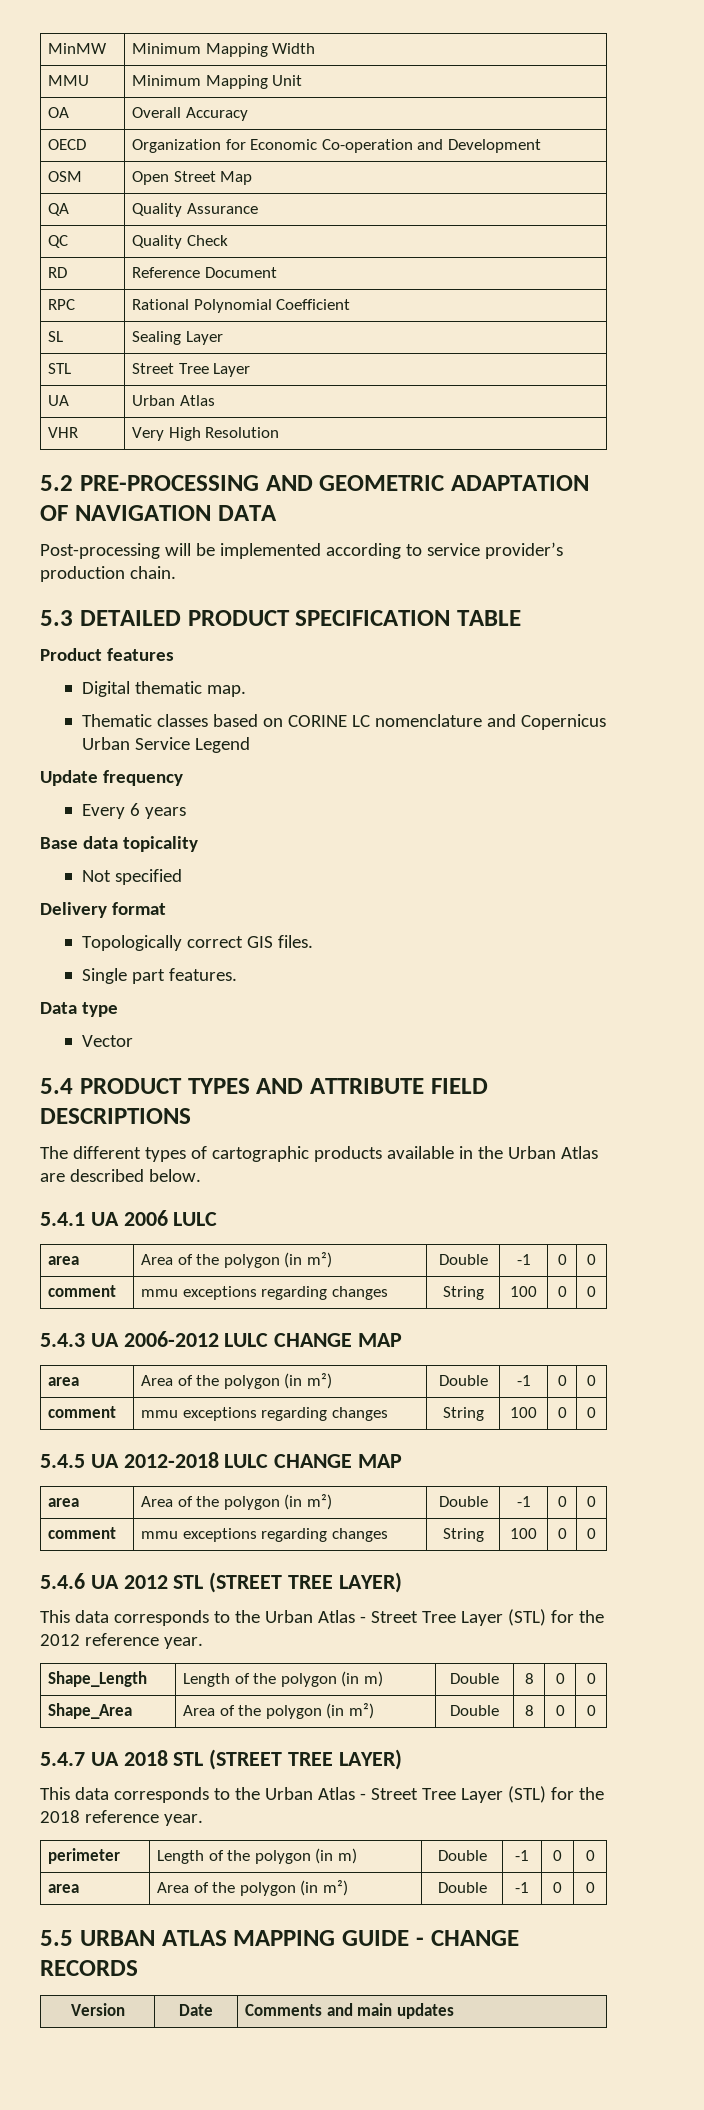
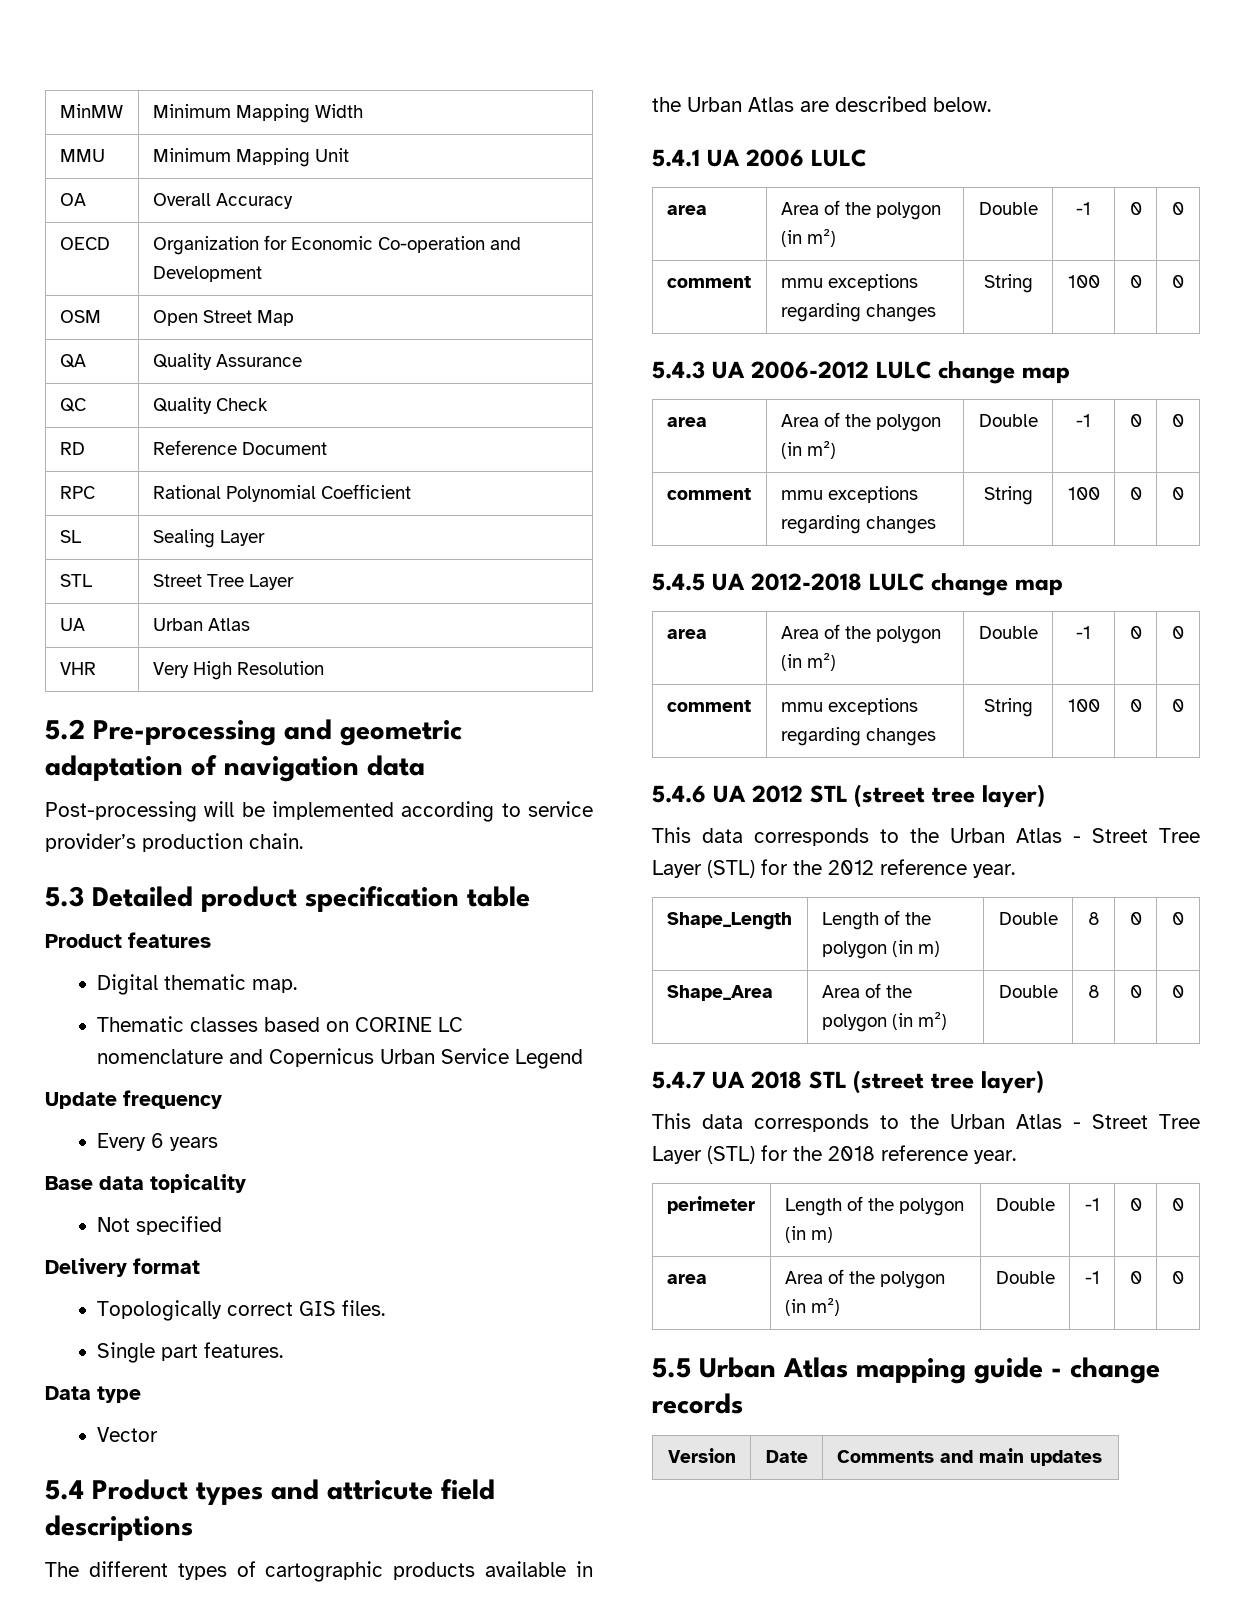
[79,475,589,491] [40,505,277,521] PRE-PROCESSING AND GEOMETRIC ADAPTATION OF NAVIGATION DATA -> [93,719,462,746] [45,755,425,782] Pre-processing and geometric adaptation of navigation data
[79,610,521,626] DETAILED PRODUCT SPECIFICATION TABLE -> [92,886,530,912] Detailed product specification table
[79,1078,488,1094] [40,1108,191,1124] PRODUCT TYPES AND ATTRIBUTE FIELD DESCRIPTIONS -> [92,1479,495,1505] [45,1515,193,1541] Product types and attricute field descriptions
[274,1333,403,1347] CHANGE MAP -> [938,361,1071,384] change map
[274,1454,403,1468] CHANGE MAP -> [931,573,1064,596] change map
[209,1572,402,1593] (STREET TREE LAYER) -> [854,784,1045,808] (street tree layer)
[209,1749,402,1770] (STREET TREE LAYER) -> [853,1070,1044,1094] (street tree layer)
[79,1930,519,1946] [40,1960,138,1976] URBAN ATLAS MAPPING GUIDE - CHANGE RECORDS -> [699,1357,1160,1384] [652,1393,743,1414] Urban Atlas mapping guide - change records

